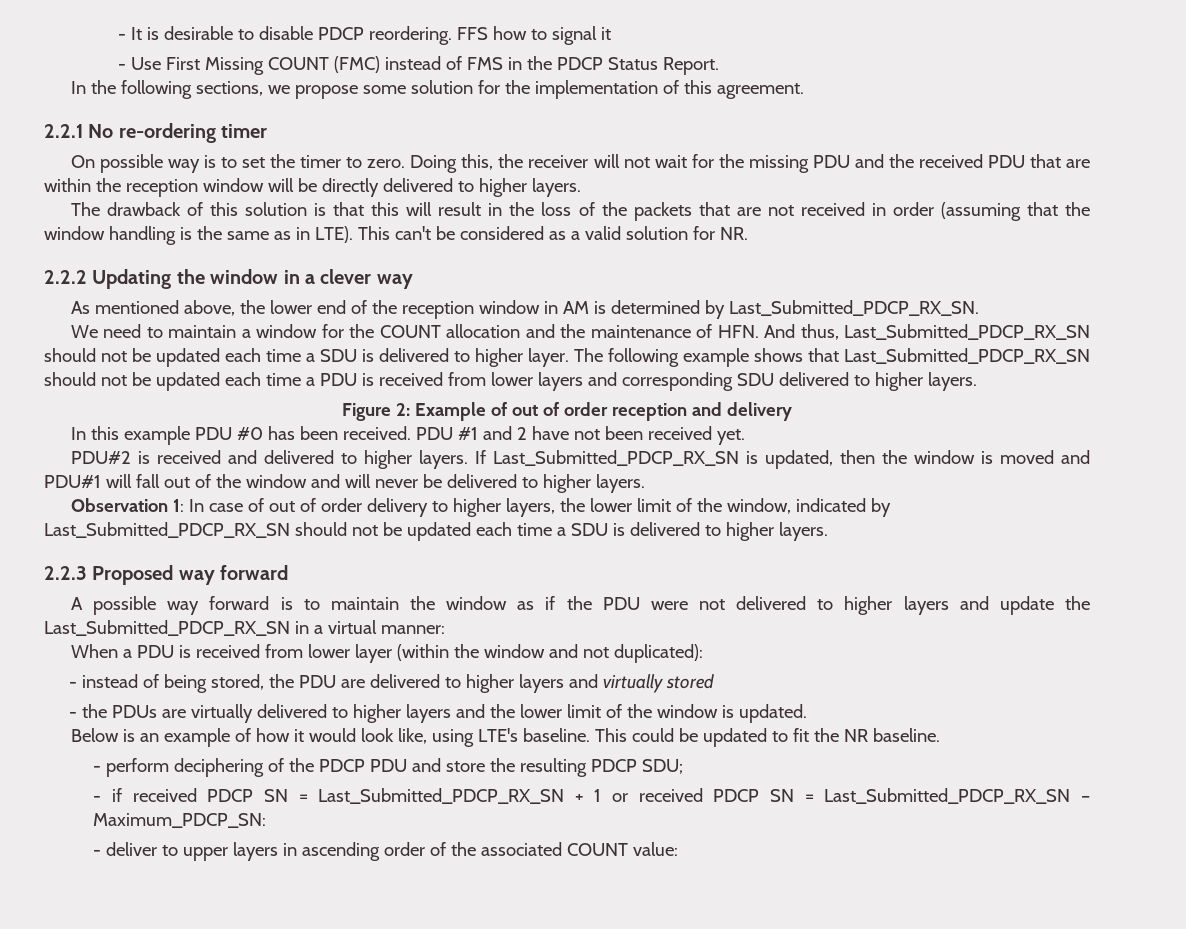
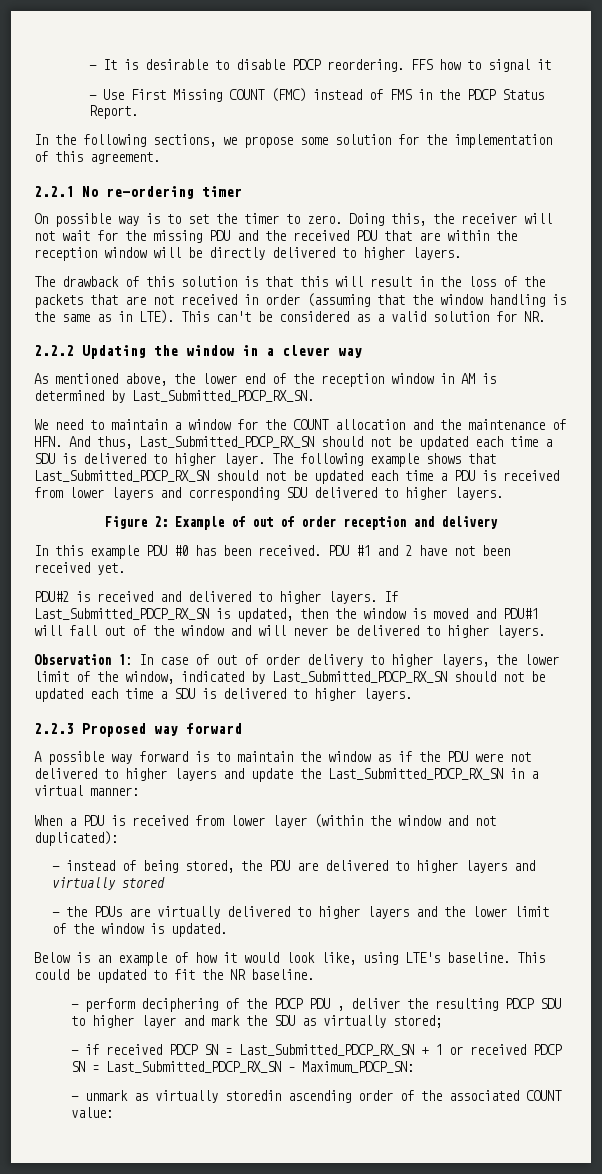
[412,758,486,772] and store -> [336,998,400,1011] , deliver
[642,759,684,774] SDU; -> [539,998,561,1009] [70,1015,442,1028] SDU to higher layer and mark the SDU as virtually stored;
[106,842,298,861] deliver to upper layers in -> [84,1090,281,1103] unmark as virtually storedin

